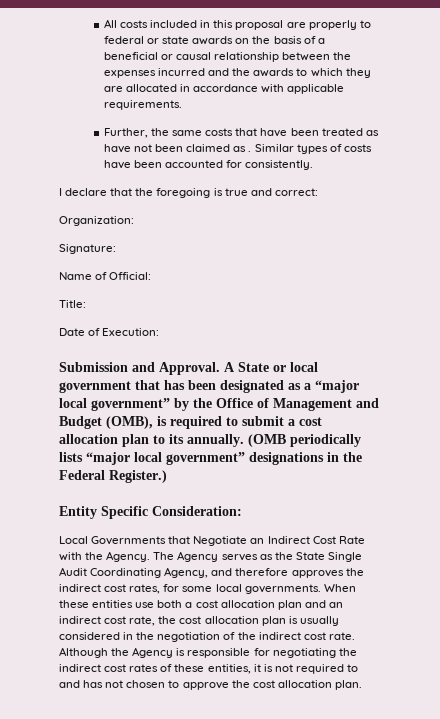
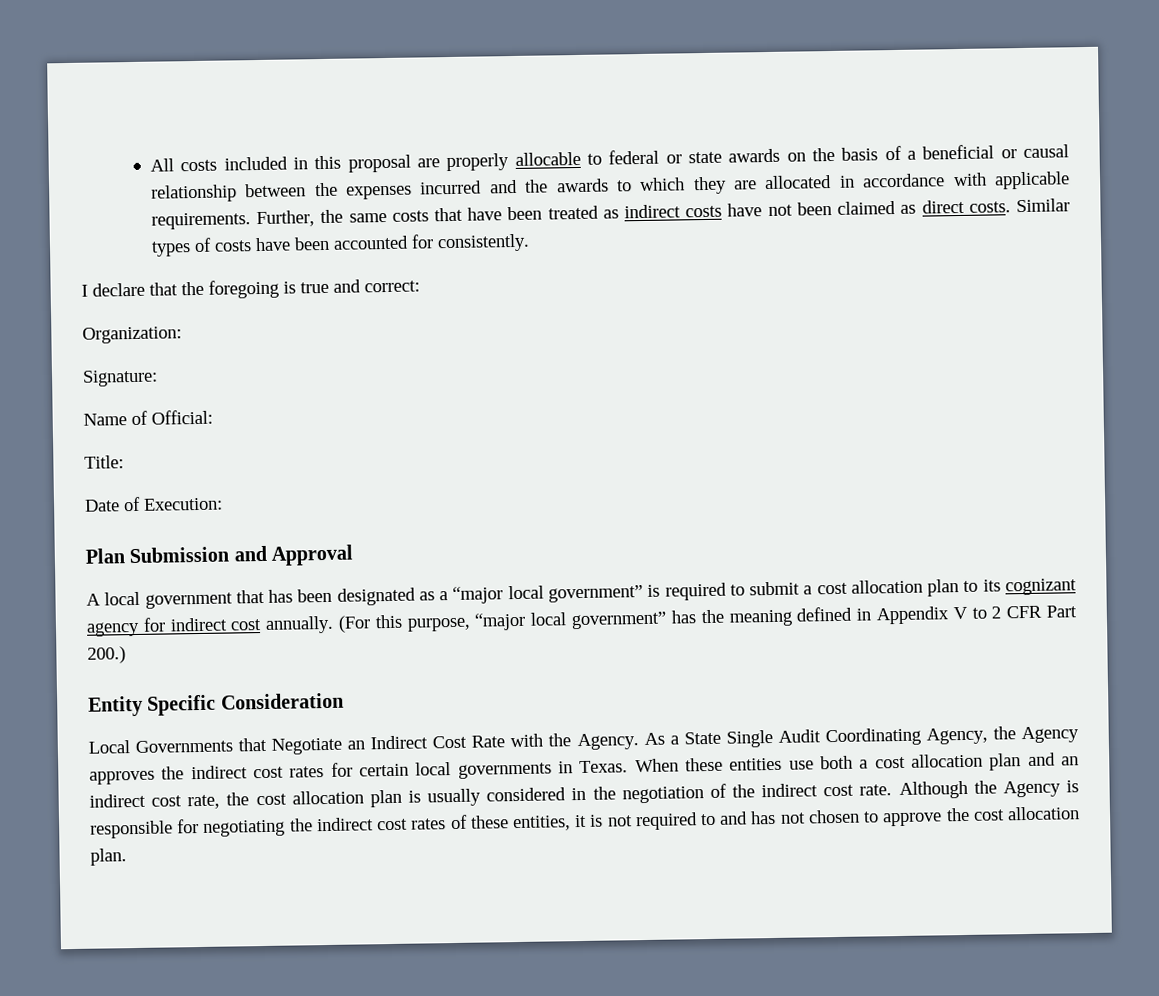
(357, 25) none -> [514,151,581,166] allocable
(182, 105) // -> (251, 221) none
(379, 133) none -> [624,204,723,219] indirect costs
[248,151,252,152] . -> [921,199,1011,214] direct costs.
(160, 332) none -> [85,548,125,564] Plan
[159,362,286,375] Approval. A State or -> [271,544,355,566] [86,593,101,606] Approval // A
[174,398,379,411] [59,416,153,429] by the Office of Management and Budget (OMB), -> (643, 594) none
[187,434,361,447] [59,452,362,465] [59,470,167,483] annually. (OMB periodically lists “major local government” designations in the Federal Register.) -> [1004,578,1077,596] [86,605,1078,637] [87,646,126,664] cognizant agency for indirect cost annually. (For this purpose, “major local government” has the meaning defined in Appendix V to 2 CFR Part 200.)
[152,506,242,516] Consideration: -> [220,692,344,710] Consideration
[153,551,293,562] The Agency serves as the -> [643,732,679,746] As a
[211,568,289,576] and therefore -> [992,726,1079,744] the Agency
[129,584,321,594] rates, for some local governments. -> [289,760,629,779] rates for certain local governments in Texas.

